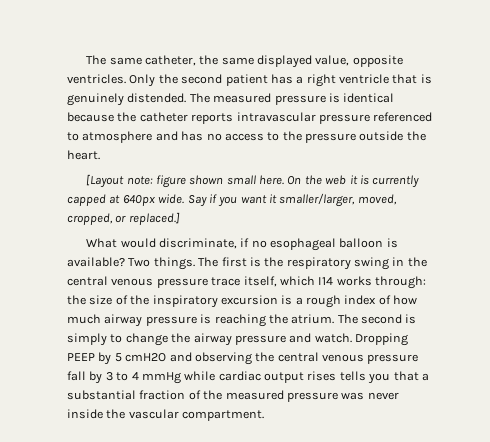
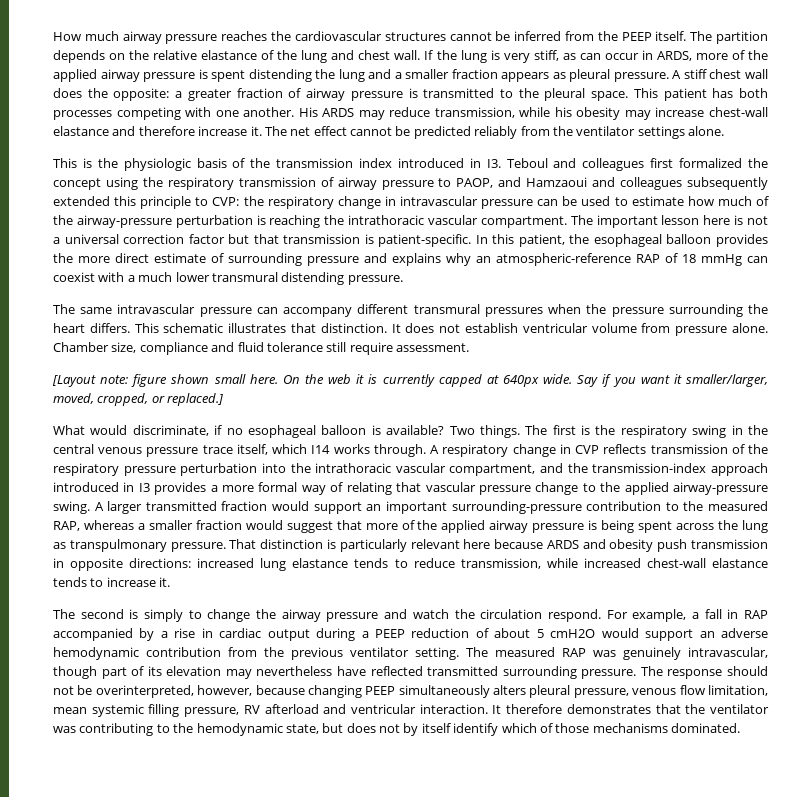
[86,55,403,68] [67,74,432,87] [67,93,395,106] [67,112,433,124] [67,131,426,143] [67,150,100,160] The same catheter, the same displayed value, opposite ventricles. Only the second patient has a right ventricle that is genuinely distended. The measured pressure is identical because the catheter reports intravascular pressure referenced to atmosphere and has no access to the pressure outside the heart. -> [53,31,768,44] [53,50,768,63] [53,69,768,82] [53,88,768,101] [53,107,768,120] [53,126,724,139] [53,158,768,171] [53,177,768,190] [53,196,769,209] [53,215,769,228] [53,234,768,247] [53,253,768,266] [53,272,403,285] [53,304,769,317] [53,323,768,336] [53,342,469,355] How much airway pressure reaches the cardiovascular structures cannot be inferred from the PEEP itself. The partition depends on the relative elastance of the lung and chest wall. If the lung is very stiff, as can occur in ARDS, more of the applied airway pressure is spent distending the lung and a smaller fraction appears as pleural pressure. A stiff chest wall does the opposite: a greater fraction of airway pressure is transmitted to the pleural space. This patient has both processes competing with one another. His ARDS may reduce transmission, while his obesity may increase chest-wall elastance and therefore increase it. The net effect cannot be predicted reliably from the ventilator settings alone. // This is the physiologic basis of the transmission index introduced in I3. Teboul and colleagues first formalized the concept using the respiratory transmission of airway pressure to PAOP, and Hamzaoui and colleagues subsequently extended this principle to CVP: the respiratory change in intravascular pressure can be used to estimate how much of the airway-pressure perturbation is reaching the intrathoracic vascular compartment. The important lesson here is not a universal correction factor but that transmission is patient-specific. In this patient, the esophageal balloon provides the more direct estimate of surrounding pressure and explains why an atmospheric-reference RAP of 18 mmHg can coexist with a much lower transmural distending pressure. // The same intravascular pressure can accompany different transmural pressures when the pressure surrounding the heart differs. This schematic illustrates that distinction. It does not establish ventricular volume from pressure alone. Chamber size, compliance and fluid tolerance still require assessment.
[375,276,426,289] [67,295,418,308] [67,314,335,327] through: the size of the inspiratory excursion is a rough index of how much airway pressure is reaching the atrium. -> [373,444,769,457] [53,463,768,476] [53,482,768,495] [53,501,769,514] [53,520,768,533] [53,539,769,552] [53,558,769,571] [53,577,171,587] through. A respiratory change in CVP reflects transmission of the respiratory pressure perturbation into the intrathoracic vascular compartment, and the transmission-index approach introduced in I3 provides a more formal way of relating that vascular pressure change to the applied airway-pressure swing. A larger transmitted fraction would support an important surrounding-pressure contribution to the measured RAP, whereas a smaller fraction would suggest that more of the applied airway pressure is being spent across the lung as transpulmonary pressure. That distinction is particularly relevant here because ARDS and obesity push transmission in opposite directions: increased lung elastance tends to reduce transmission, while increased chest-wall elastance tends to increase it. //
[314,333,408,346] [67,352,419,365] [67,371,429,384] [67,390,399,402] [67,409,265,421] watch. Dropping PEEP by 5 cmH2O and observing the central venous pressure fall by 3 to 4 mmHg while cardiac output rises tells you that a substantial fraction of the measured pressure was never inside the vascular compartment. -> [412,609,769,622] [53,628,769,641] [53,647,768,660] [53,666,768,679] [53,685,768,698] [53,704,769,717] [53,723,740,736] watch the circulation respond. For example, a fall in RAP accompanied by a rise in cardiac output during a PEEP reduction of about 5 cmH2O would support an adverse hemodynamic contribution from the previous ventilator setting. The measured RAP was genuinely intravascular, though part of its elevation may nevertheless have reflected transmitted surrounding pressure. The response should not be overinterpreted, however, because changing PEEP simultaneously alters pleural pressure, venous flow limitation, mean systemic filling pressure, RV afterload and ventricular interaction. It therefore demonstrates that the ventilator was contributing to the hemodynamic state, but does not by itself identify which of those mechanisms dominated.

